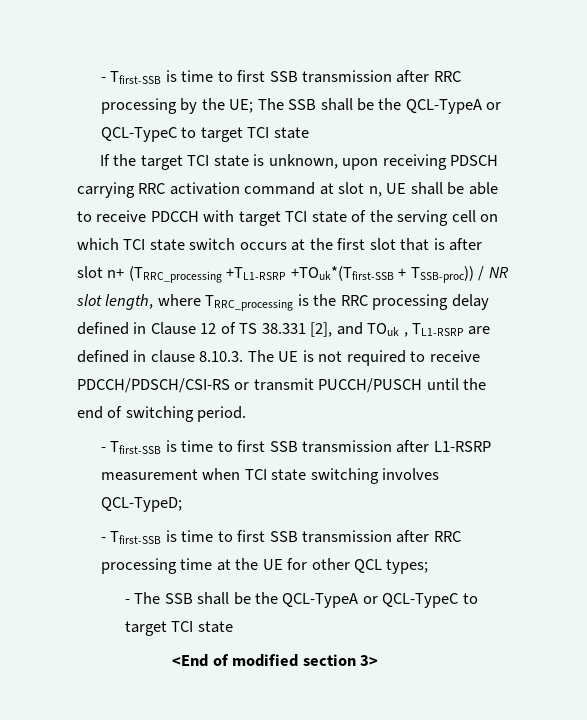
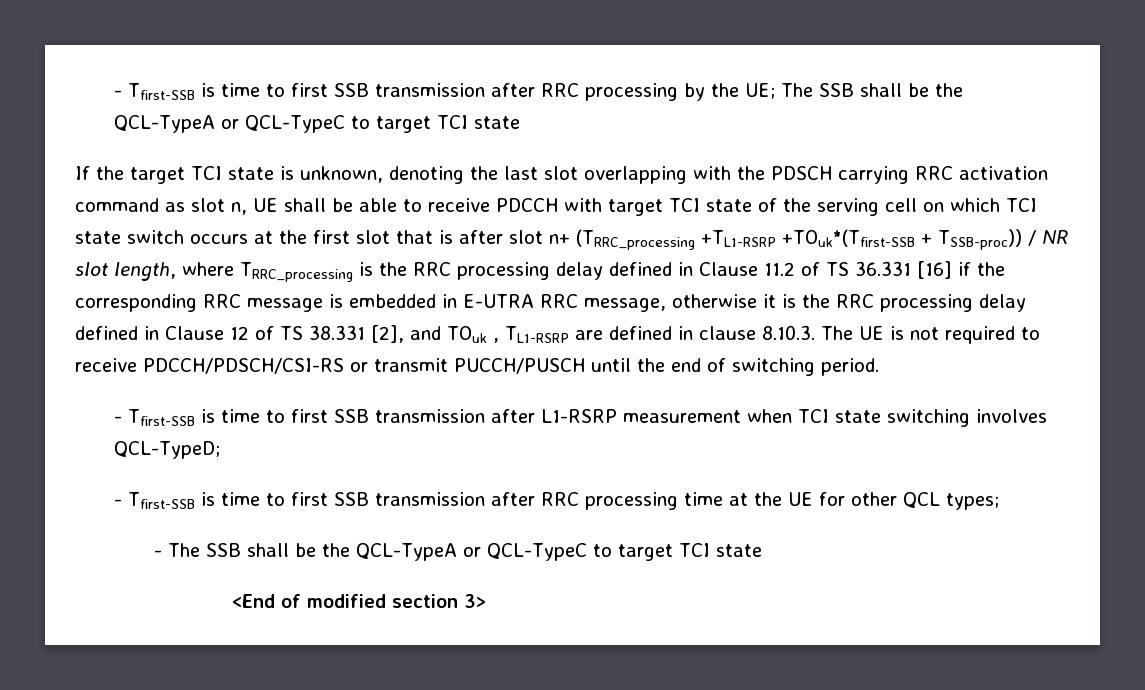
[342,154,447,170] upon receiving -> [389,166,765,184] denoting the last slot overlapping with the
[319,183,334,195] at -> [165,202,185,212] as
(196, 328) none -> [764,261,1005,279] [75,294,1026,312] [75,326,224,340] 11.2 of TS 36.331 [16] if the corresponding RRC message is embedded in E-UTRA RRC message, otherwise it is the RRC processing delay defined in Clause

